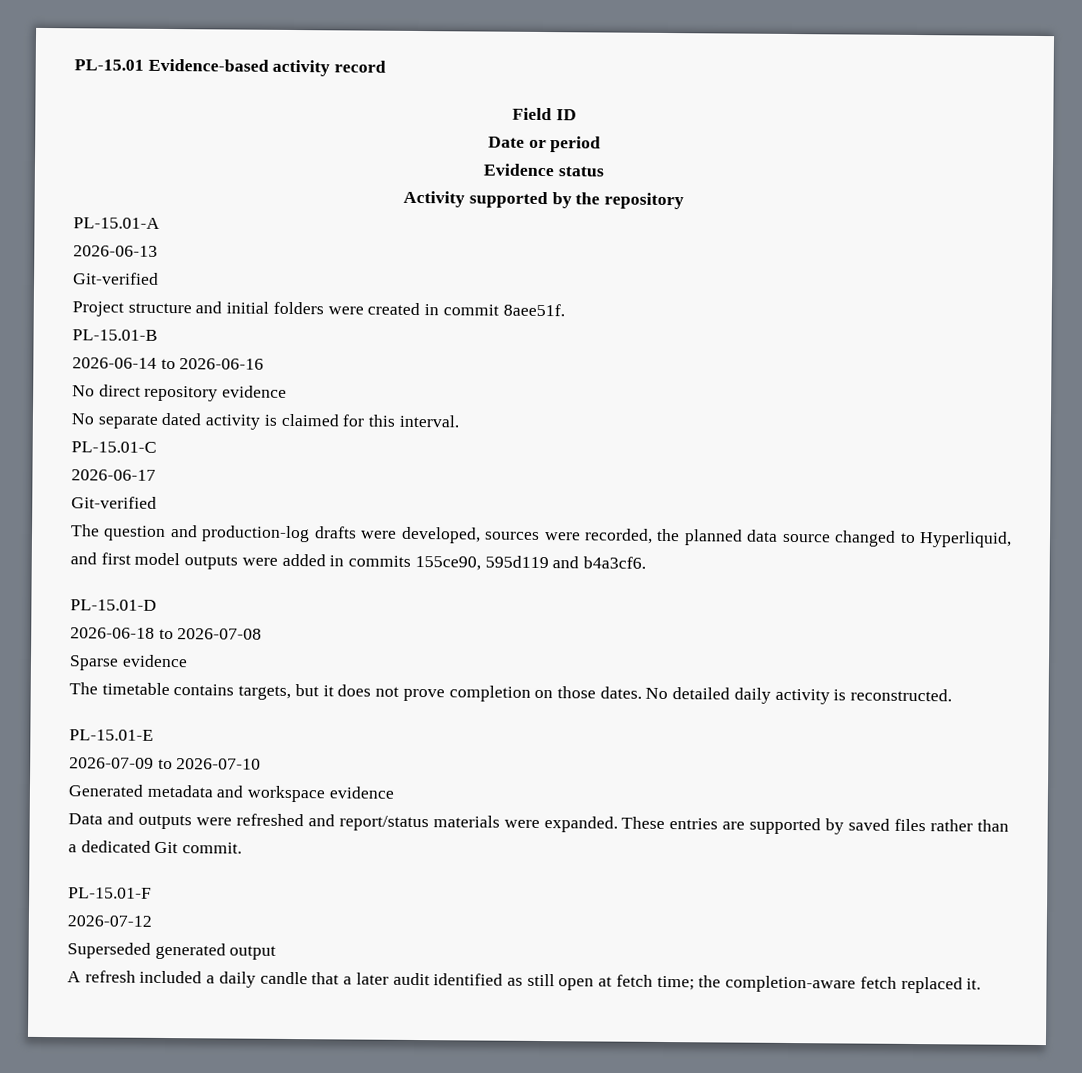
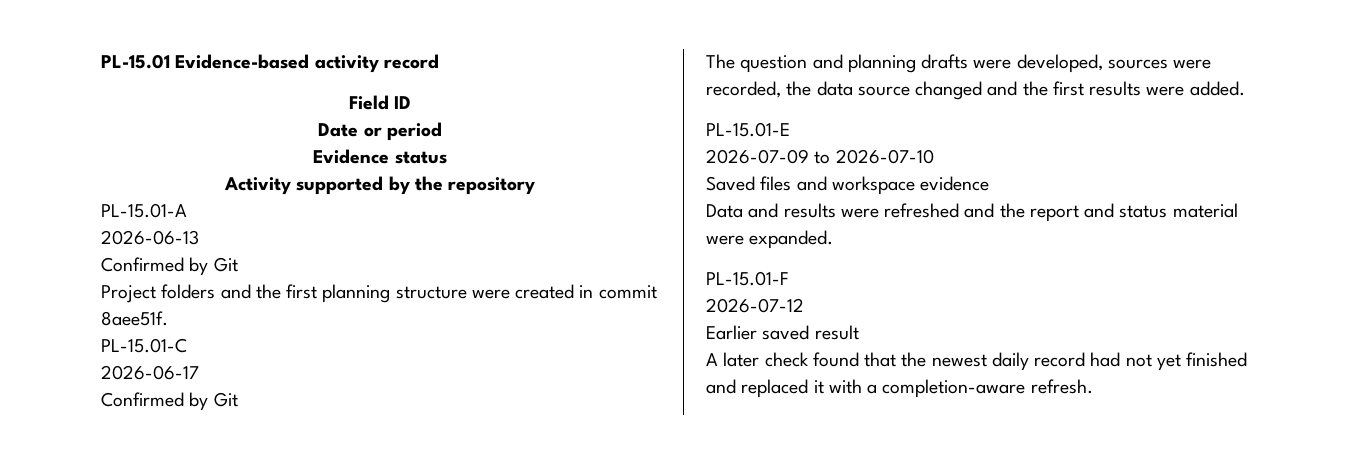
[73,272,159,285] [72,301,324,317] Git-verified // Project structure and initial folders -> [101,257,238,276] [101,284,467,303] Confirmed by Git // Project folders and the first planning structure
[72,329,158,341] [72,357,265,370] [72,384,288,402] [71,412,459,430] // PL-15.01-B // 2026-06-14 to 2026-06-16 // No direct repository evidence // No separate dated activity is claimed for this interval. -> (168, 318) none
[71,496,157,509] Git-verified -> [101,392,238,411] Confirmed by Git
[201,525,311,543] production-log -> [847,54,916,73] planning
[683,529,743,546] planned -> (812, 88) none
[899,531,1012,548] [70,552,646,571] [70,599,157,611] [70,627,263,640] [69,654,188,671] [69,682,953,705] to Hyperliquid, and first model outputs were added in commits 155ce90, 595d119 and b4a3cf6. // PL-15.01-D // 2026-06-18 to 2026-07-08 // Sparse evidence // The timetable contains targets, but it does not prove completion on those dates. No detailed daily activity is reconstructed. -> [987,81,1245,96] and the first results were added.
[68,784,213,798] Generated metadata -> [706,176,792,191] Saved files
[137,814,192,830] outputs -> [783,203,836,218] results
[338,815,1010,835] [68,840,243,854] [68,887,152,899] [67,915,152,927] [67,942,277,960] [67,970,982,994] report/status materials were expanded. These entries are supported by saved files rather than a dedicated Git commit. // PL-15.01-F // 2026-07-12 // Superseded generated output // A refresh included a daily candle that a later audit identified as still open at fetch time; the completion-aware fetch replaced it. -> [999,203,1238,222] [706,230,834,249] [706,271,789,286] [706,298,804,313] [706,325,859,340] [706,352,1248,371] [706,379,1093,398] the report and status material were expanded. // PL-15.01-F // 2026-07-12 // Earlier saved result // A later check found that the newest daily record had not yet finished and replaced it with a completion-aware refresh.

